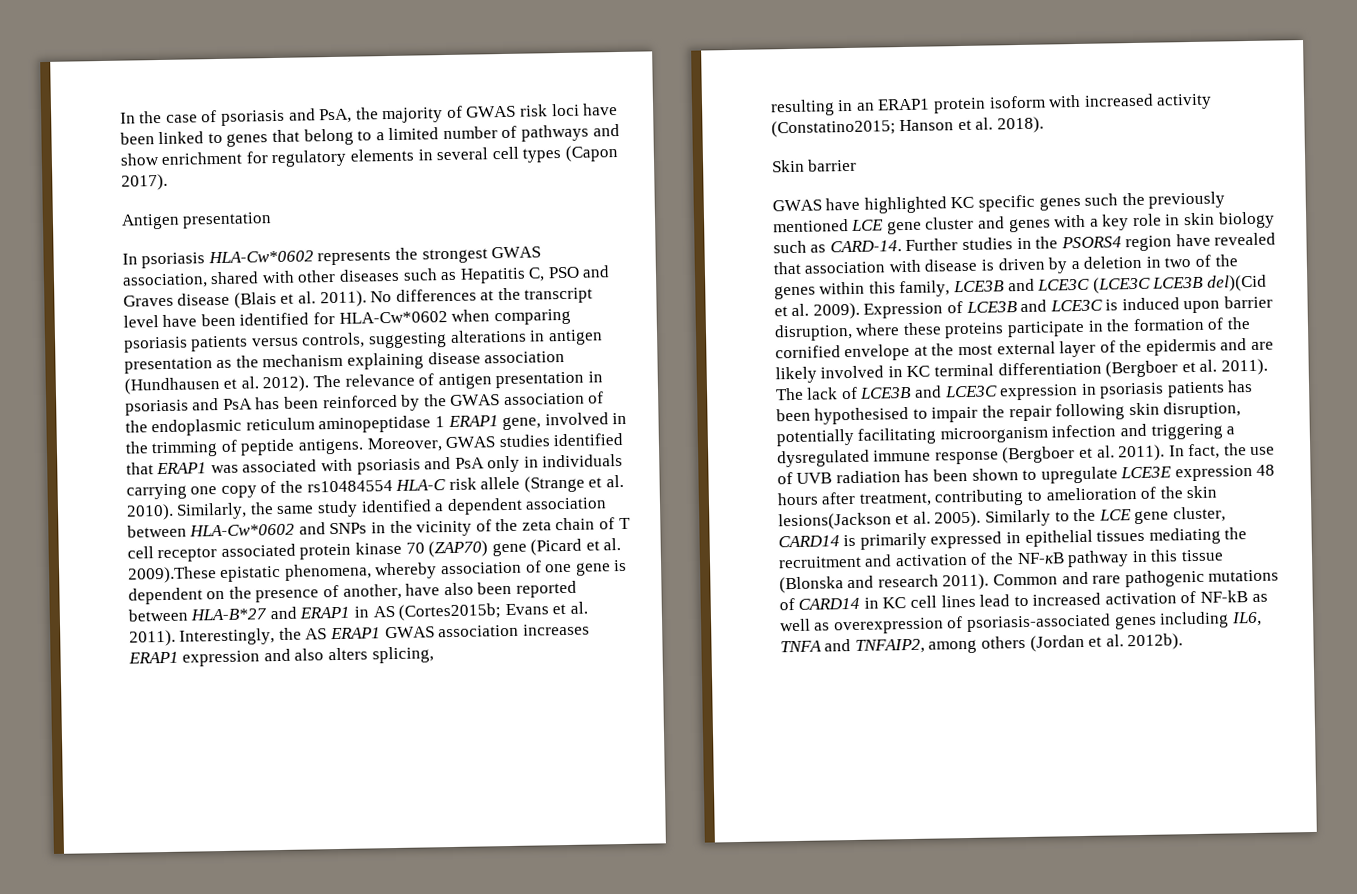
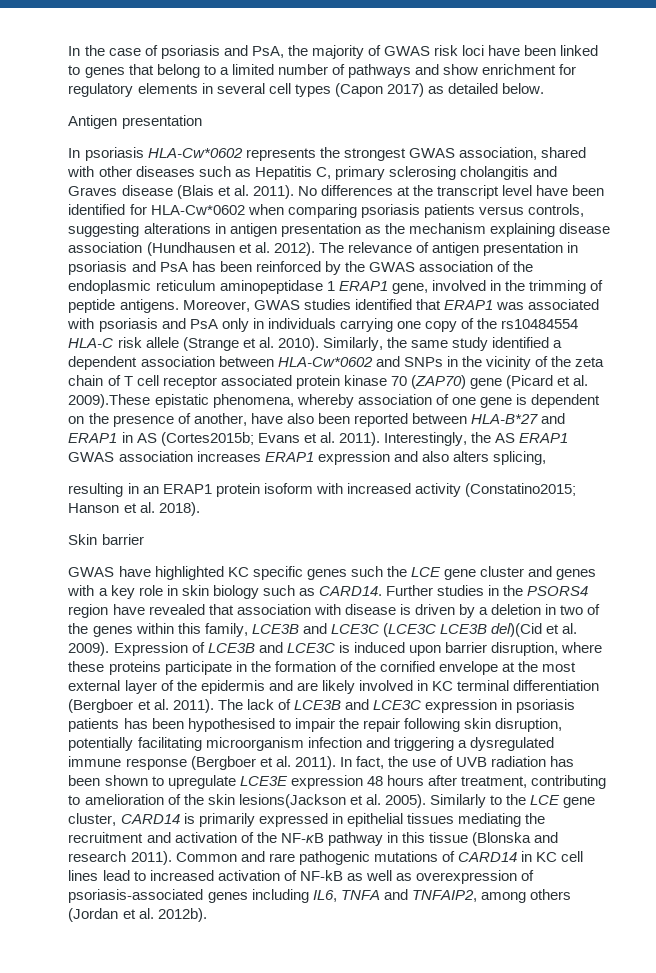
[120,173,168,191] 2017). -> [386,83,544,97] 2017) as detailed below.
[547,266,580,279] PSO -> [334,166,529,180] primary sclerosing cholangitis
[1148,191,1226,209] [772,219,849,233] previously mentioned -> (407, 571) none
[829,240,902,253] CARD-14. -> [318,586,382,596] CARD14.

